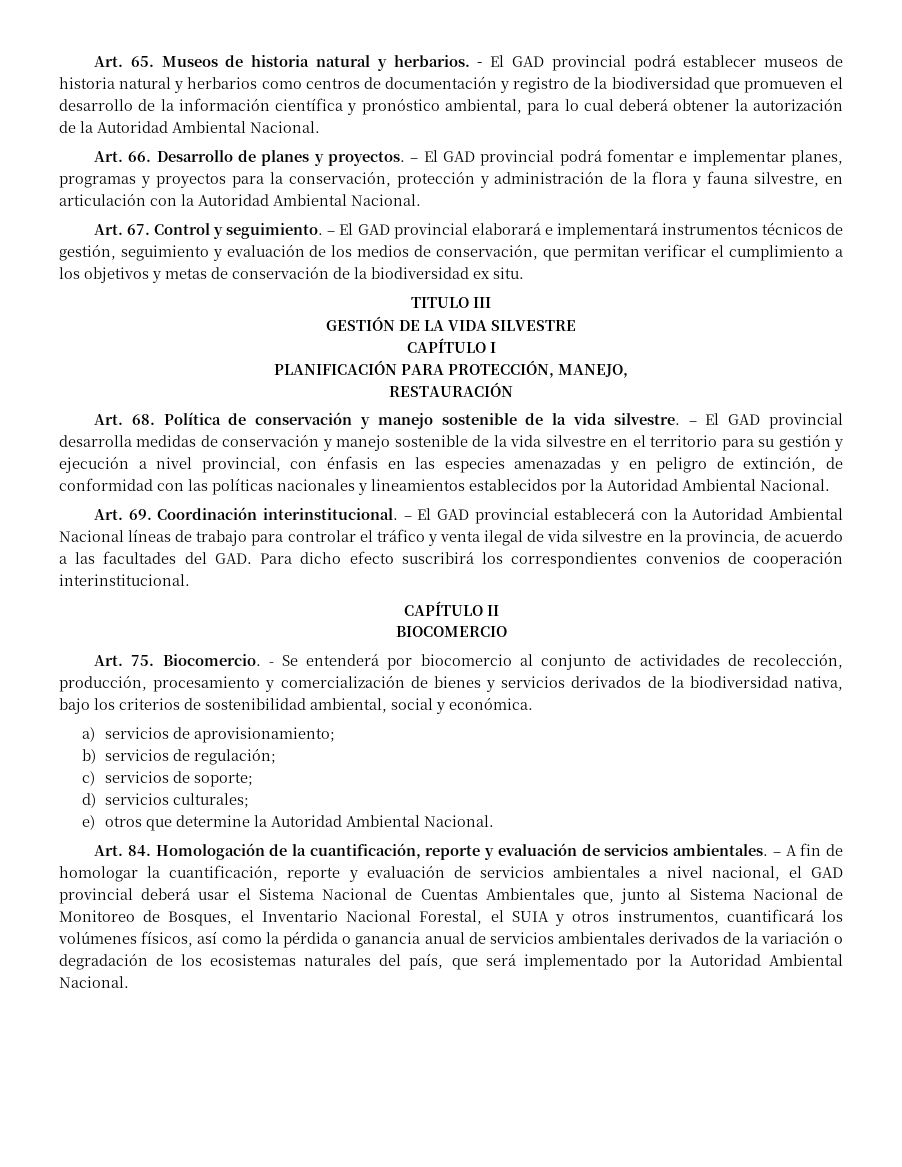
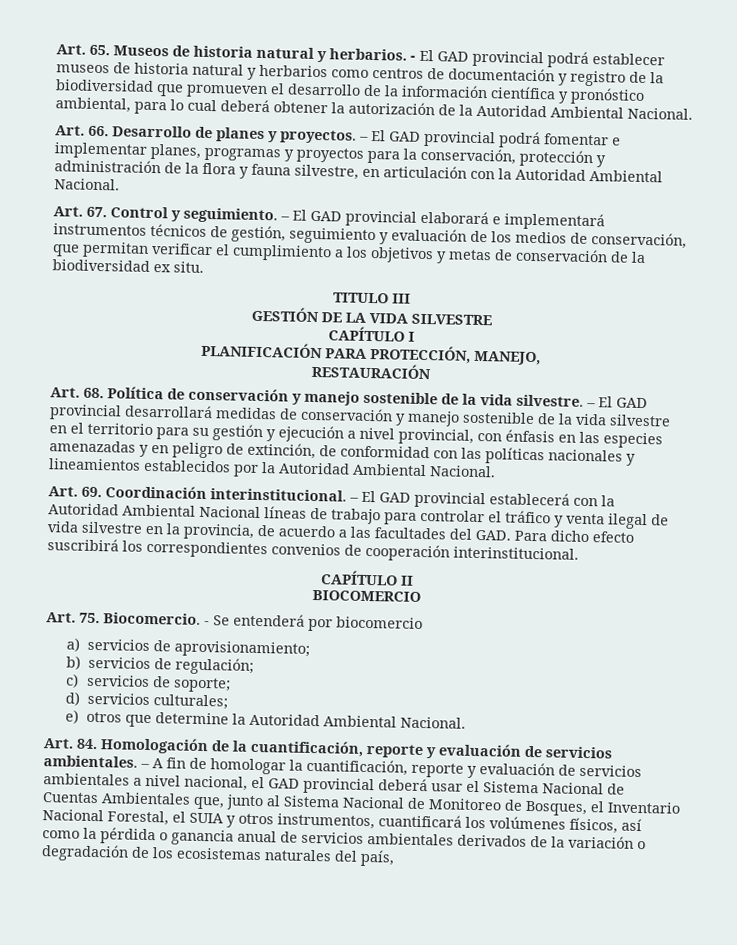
[59,435,132,447] desarrolla -> [124,404,213,419] desarrollará
[519,653,843,670] [59,675,843,692] [59,697,533,714] al conjunto de actividades de recolección, producción, procesamiento y comercialización de bienes y servicios derivados de la biodiversidad nativa, bajo los criterios de sostenibilidad ambiental, social y económica. -> (423, 623) none
[451,953,844,970] [59,976,129,988] que será implementado por la Autoridad Ambiental Nacional. -> (395, 858) none

